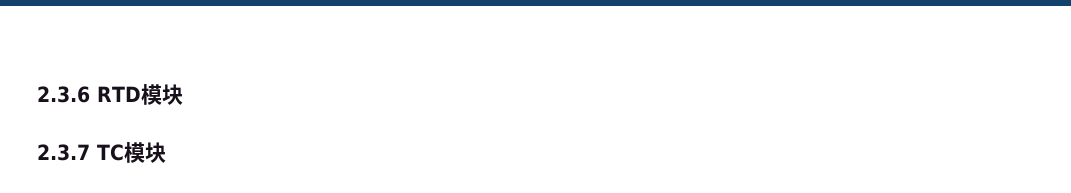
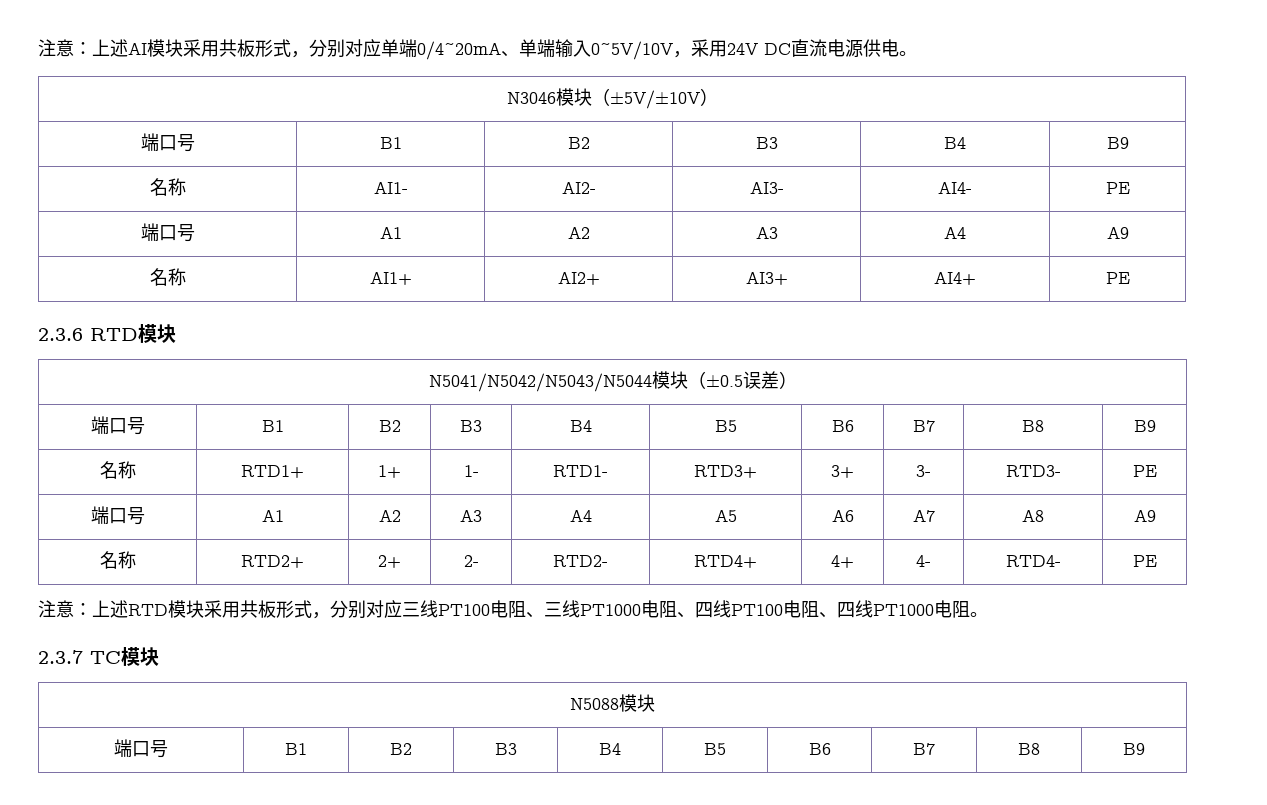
[37,84,183,105] [37,142,166,163] 2.3.6 RTD模块 // 2.3.7 TC模块 -> [38,39,917,60] [506,88,718,109] [140,133,195,152] [379,137,402,149] [567,137,590,149] [755,137,778,149] [944,137,966,149] [1106,137,1129,149] [149,178,186,196] [373,181,408,194] [561,181,596,194] [749,181,784,194] [938,181,972,194] [1105,182,1130,194] [140,223,195,242] [379,226,402,239] [567,226,590,239] [755,226,778,239] [944,226,966,239] [1106,226,1129,239] [149,268,186,286] [369,271,412,285] [557,271,600,285] [745,271,788,285] [934,271,976,285] [1105,272,1130,284] [38,324,176,343] [428,371,797,392] [90,416,145,435] [261,420,284,432] [378,420,401,432] [460,420,482,432] [569,420,592,432] [714,420,737,432] [831,420,854,432] [912,420,935,432] [1022,420,1044,432] [1133,420,1156,432] [99,461,136,479] [241,465,304,478] [378,465,401,478] [463,465,479,477] [553,465,608,477] [694,465,757,478] [831,465,854,478] [916,465,931,477] [1005,465,1061,477] [1132,465,1157,477] [90,506,145,525] [261,509,284,522] [378,509,401,522] [460,509,482,522] [569,509,592,522] [714,509,737,522] [831,509,854,522] [912,509,935,522] [1022,509,1044,522] [1133,509,1156,522] [99,551,136,569] [241,555,304,568] [378,555,401,568] [463,555,479,567] [553,555,608,567] [694,555,757,568] [831,555,854,568] [916,555,931,567] [1005,555,1061,567] [1132,555,1157,567] [38,600,988,619] [38,647,159,666] [570,694,655,712] [114,739,168,758] [285,743,307,755] [390,743,412,755] [494,743,517,755] [599,743,621,755] [704,743,726,755] [808,743,831,755] [913,743,935,755] [1018,743,1040,755] [1123,743,1145,755] 注意：上述AI模块采用共板形式，分别对应单端0/4~20mA、单端输入0~5V/10V，采用24V DC直流电源供电。 // N3046模块（±5V/±10V） // 端口号 | B1 | B2 | B3 | B4 | B9 // 名称 | AI1- | AI2- | AI3- | AI4- | PE // 端口号 | A1 | A2 | A3 | A4 | A9 // 名称 | AI1+ | AI2+ | AI3+ | AI4+ | PE // 2.3.6 RTD模块 // N5041/N5042/N5043/N5044模块（±0.5误差） // 端口号 | B1 | B2 | B3 | B4 | B5 | B6 | B7 | B8 | B9 // 名称 | RTD1+ | 1+ | 1- | RTD1- | RTD3+ | 3+ | 3- | RTD3- | PE // 端口号 | A1 | A2 | A3 | A4 | A5 | A6 | A7 | A8 | A9 // 名称 | RTD2+ | 2+ | 2- | RTD2- | RTD4+ | 4+ | 4- | RTD4- | PE // 注意：上述RTD模块采用共板形式，分别对应三线PT100电阻、三线PT1000电阻、四线PT100电阻、四线PT1000电阻。 // 2.3.7 TC模块 // N5088模块 // 端口号 | B1 | B2 | B3 | B4 | B5 | B6 | B7 | B8 | B9

